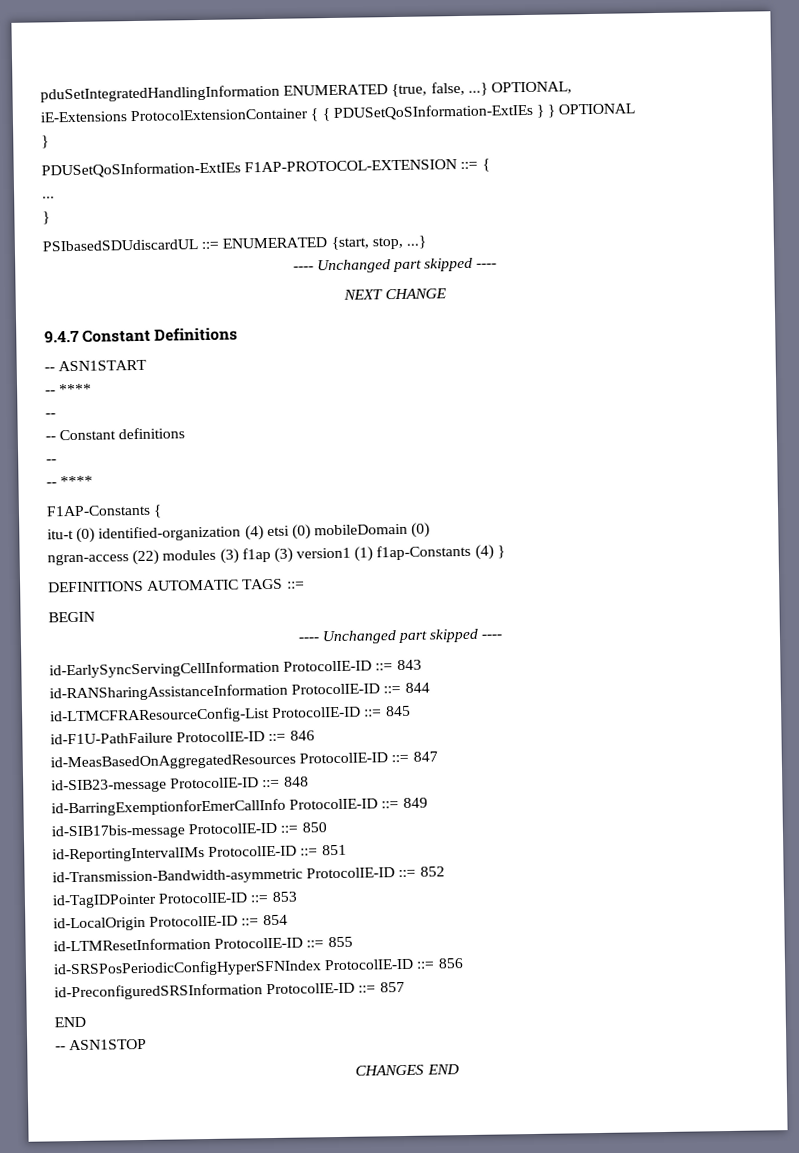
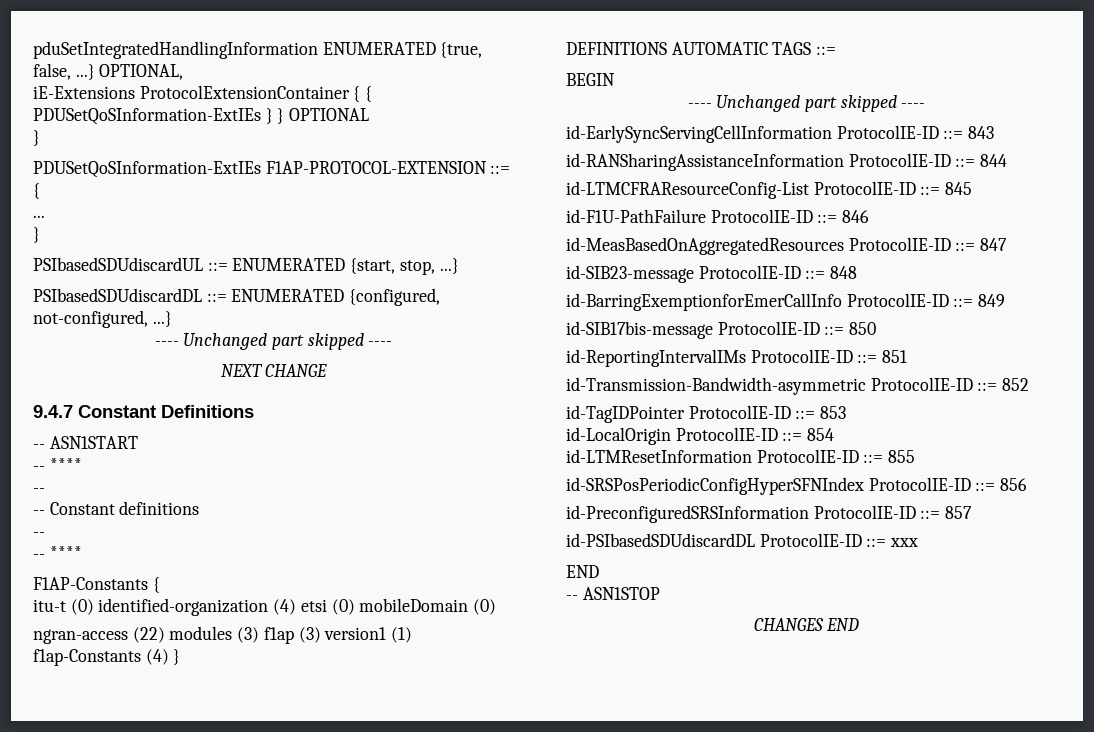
(426, 242) none -> [33,288,441,306] [33,310,172,328] // PSIbasedSDUdiscardDL ::= ENUMERATED {configured, not-configured, ...}
(405, 987) none -> [566,533,919,547] // id-PSIbasedSDUdiscardDL ProtocolIE-ID ::= xxx

